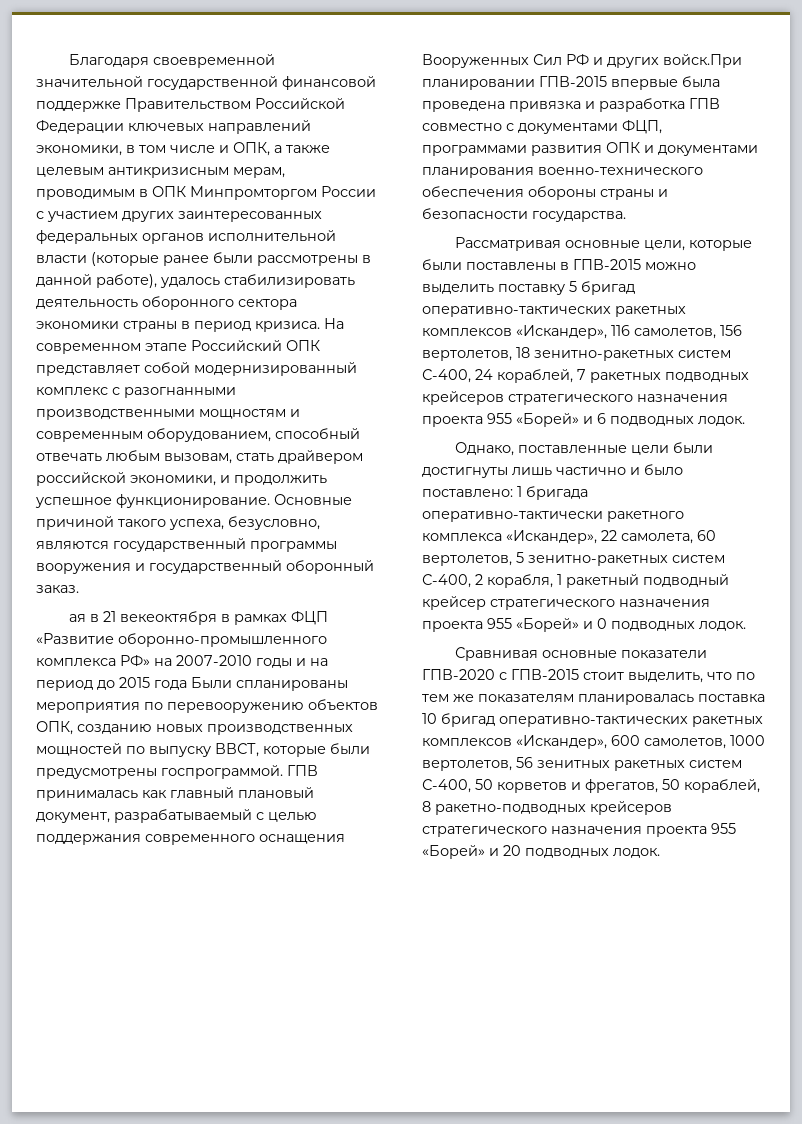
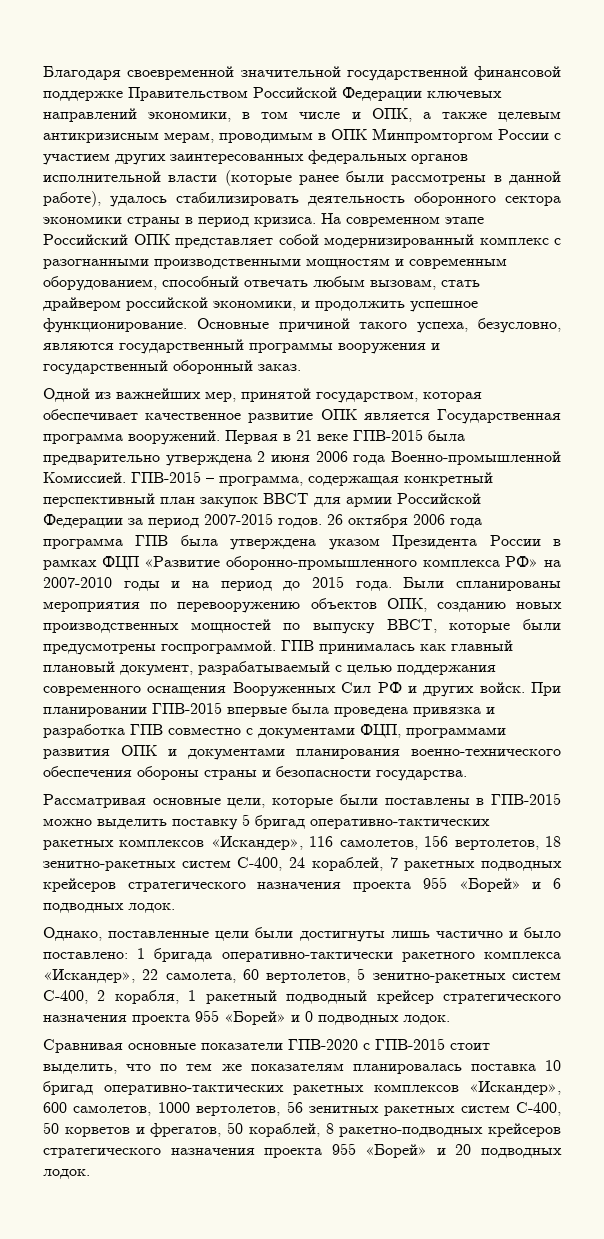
[68,611,217,625] ая в 21 векеоктября -> [43,388,482,403] [43,409,561,424] [43,429,465,445] [43,451,561,466] [43,471,493,486] [43,493,481,508] [43,513,482,528] [43,535,541,550] Одной из важнейших мер, принятой государством, которая обеспечивает качественное развитие ОПК является Государственная программа вооружений. Первая в 21 веке ГПВ-2015 была предварительно утверждена 2 июня 2006 года Военно-промышленной Комиссией. ГПВ-2015 – программа, содержащая конкретный перспективный план закупок ВВСТ для армии Российской Федерации за период 2007-2015 годов. 26 октября 2006 года программа ГПВ была утверждена указом Президента России
[154,680,187,690] года -> [355,581,392,591] года.
[663,54,742,68] войск.При -> [479,682,561,696] войск. При

